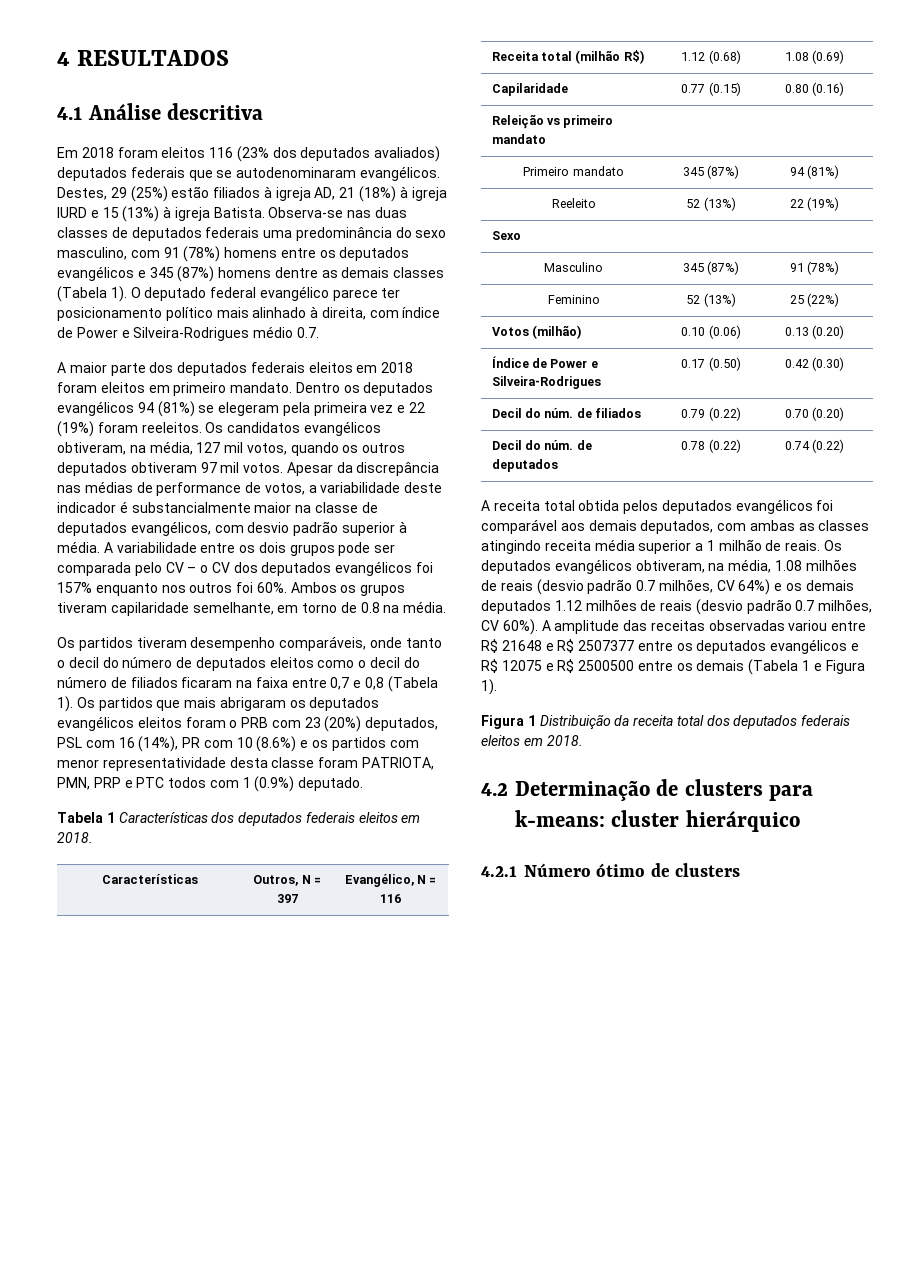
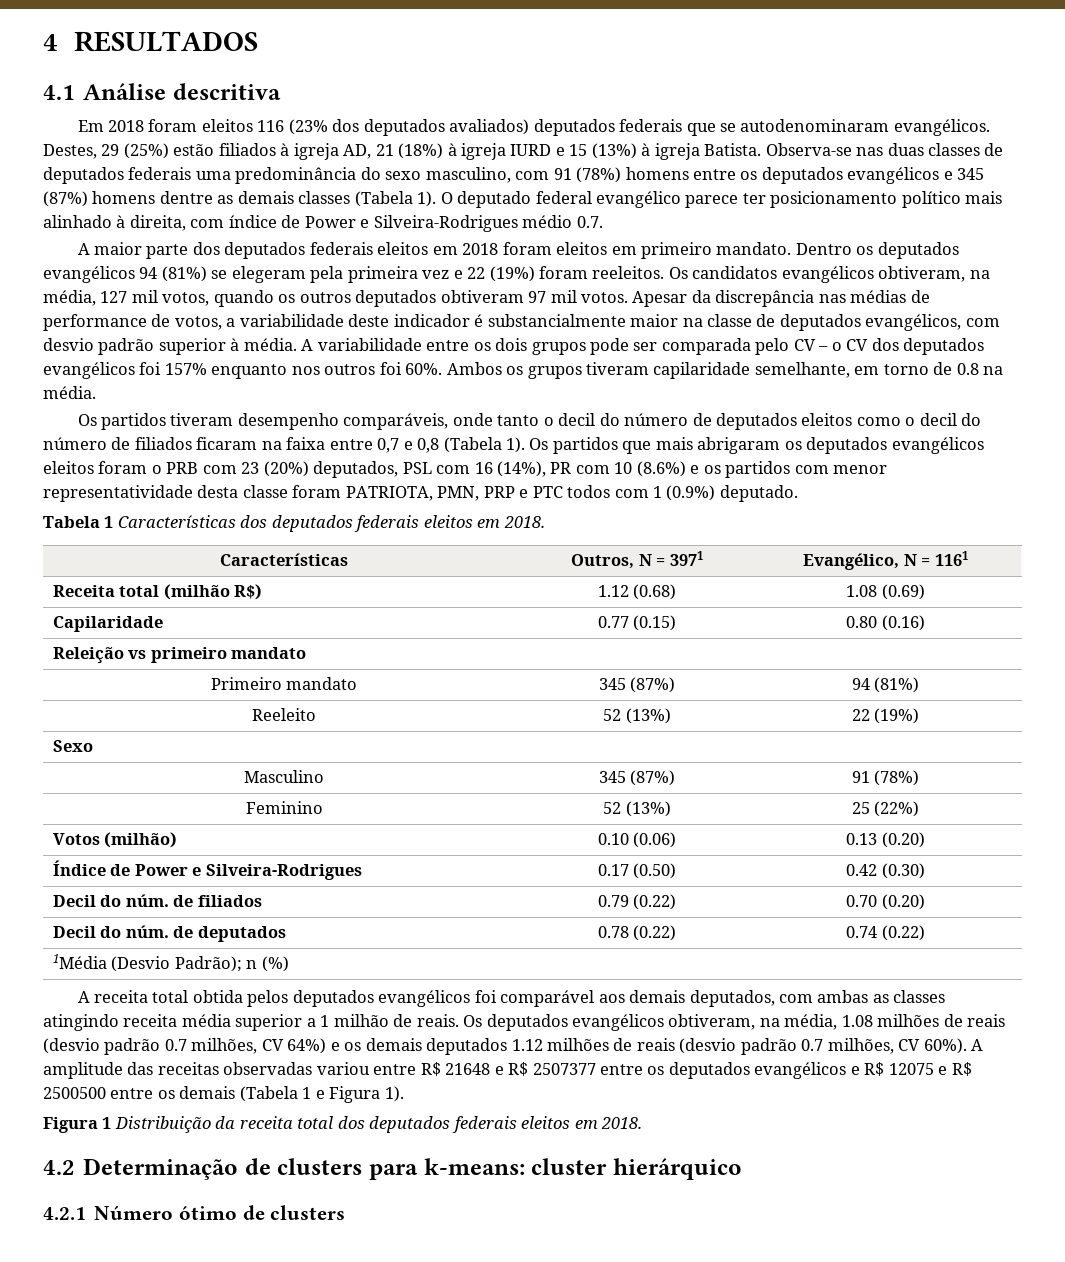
[276,894,298,903] 397 -> [669,551,703,566] 3971
[380,894,401,903] 116 -> [934,551,968,566] 1161
(845, 446) none -> [52,954,289,972] // 1Média (Desvio Padrão); n (%)

